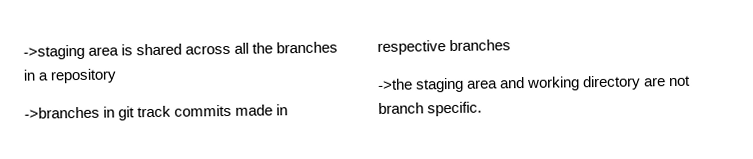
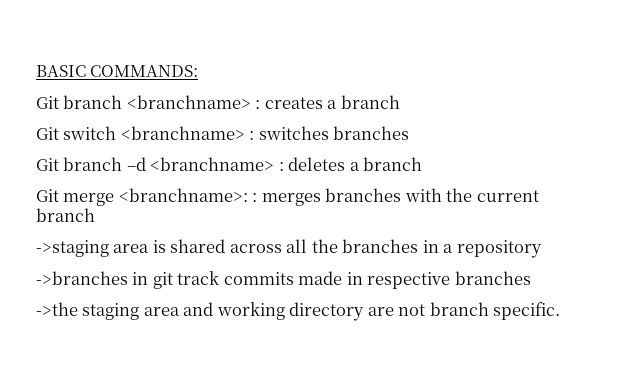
(23, 52) none -> [36,65,199,77] [36,95,400,109] [36,126,410,140] [36,157,423,171] [36,188,539,206] [36,208,95,222] BASIC COMMANDS: // Git branch <branchname> : creates a branch // Git switch <branchname> : switches branches // Git branch –d <branchname> : deletes a branch // Git merge <branchname>: : merges branches with the current branch //

